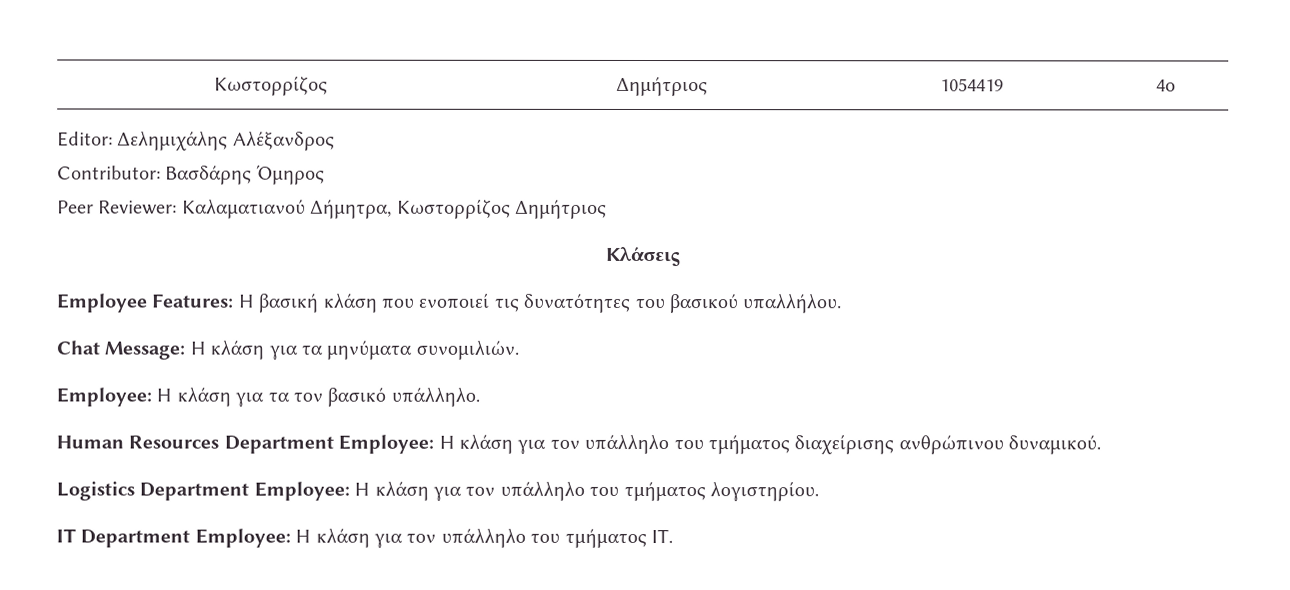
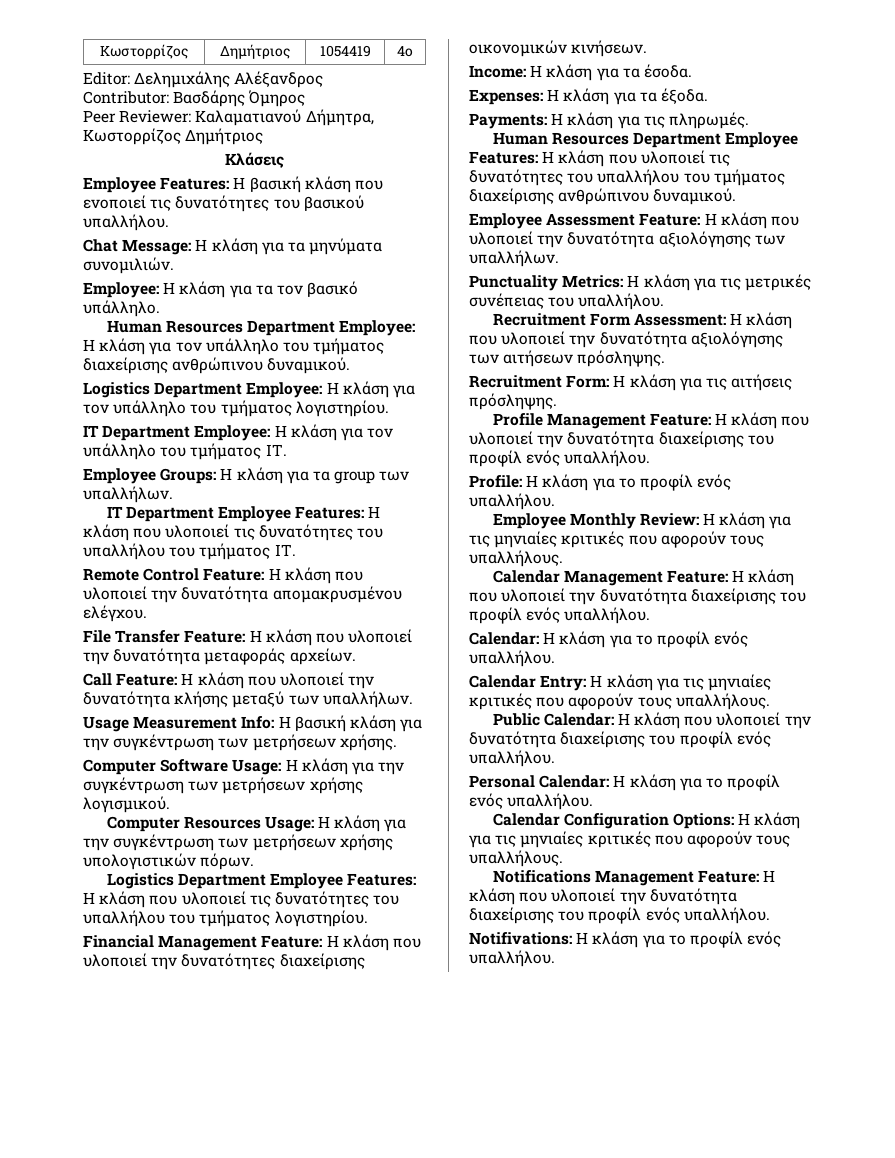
(673, 536) none -> [83,467,410,484] [83,486,173,503] [106,506,381,522] [83,524,383,541] [83,543,296,560] [83,567,363,584] [83,586,402,603] [83,605,147,622] [83,629,413,646] [83,648,356,665] [83,672,375,689] [83,691,413,708] [83,715,423,732] [83,734,397,751] [83,758,405,775] [83,777,363,794] [83,796,170,813] [106,815,407,832] [83,834,393,851] [83,853,255,870] [106,873,417,889] [83,891,400,908] [83,910,368,927] [83,934,421,951] [83,953,365,970] [469,40,648,57] [469,64,692,81] [469,88,708,105] [469,112,749,129] [492,132,799,148] [469,150,730,167] [469,169,785,186] [469,188,737,205] [469,212,799,229] [469,231,785,248] [469,250,559,267] [469,274,812,291] [469,293,665,310] [492,312,793,329] [469,331,783,348] [469,350,666,367] [469,374,793,391] [469,393,557,410] [492,412,810,429] [469,431,774,448] [469,450,651,467] [469,474,732,491] [469,493,555,510] [492,512,792,529] [469,531,764,548] [469,550,563,567] [492,569,795,586] [469,588,806,605] [469,607,651,624] [469,631,749,648] [469,650,555,667] [469,674,772,691] [469,693,770,710] [492,712,811,729] [469,731,771,748] [469,750,555,767] [469,774,781,791] [469,793,594,810] [492,812,801,829] [469,831,791,848] [469,850,563,867] [492,870,776,886] [469,888,737,905] [469,907,770,924] [469,931,782,948] [469,950,555,967] // Employee Groups: Η κλάση για τα group των υπαλλήλων. // IT Department Employee Features: Η κλάση που υλοποιεί τις δυνατότητες του υπαλλήλου του τμήματος IT. // Remote Control Feature: Η κλάση που υλοποιεί την δυνατότητα απομακρυσμένου ελέγχου. // File Transfer Feature: Η κλάση που υλοποιεί την δυνατότητα μεταφοράς αρχείων. // Call Feature: Η κλάση που υλοποιεί την δυνατότητα κλήσης μεταξύ των υπαλλήλων. // Usage Measurement Info: Η βασική κλάση για την συγκέντρωση των μετρήσεων χρήσης. // Computer Software Usage: Η κλάση για την συγκέντρωση των μετρήσεων χρήσης λογισμικού. // Computer Resources Usage: Η κλάση για την συγκέντρωση των μετρήσεων χρήσης υπολογιστικών πόρων. // Logistics Department Employee Features: Η κλάση που υλοποιεί τις δυνατότητες του υπαλλήλου του τμήματος λογιστηρίου. // Financial Management Feature: Η κλάση που υλοποιεί την δυνατότητες διαχείρισης οικονομικών κινήσεων. // Income: Η κλάση για τα έσοδα. // Expenses: Η κλάση για τα έξοδα. // Payments: Η κλάση για τις πληρωμές. // Human Resources Department Employee Features: Η κλάση που υλοποιεί τις δυνατότητες του υπαλλήλου του τμήματος διαχείρισης ανθρώπινου δυναμικού. // Employee Assessment Feature: Η κλάση που υλοποιεί την δυνατότητα αξιολόγησης των υπαλλήλων. // Punctuality Metrics: Η κλάση για τις μετρικές συνέπειας του υπαλλήλου. // Recruitment Form Assessment: Η κλάση που υλοποιεί την δυνατότητα αξιολόγησης των αιτήσεων πρόσληψης. // Recruitment Form: Η κλάση για τις αιτήσεις πρόσληψης. // Profile Management Feature: Η κλάση που υλοποιεί την δυνατότητα διαχείρισης του προφίλ ενός υπαλλήλου. // Profile: Η κλάση για το προφίλ ενός υπαλλήλου. // Employee Monthly Review: Η κλάση για τις μηνιαίες κριτικές που αφορούν τους υπαλλήλους. // Calendar Management Feature: Η κλάση που υλοποιεί την δυνατότητα διαχείρισης του προφίλ ενός υπαλλήλου. // Calendar: Η κλάση για το προφίλ ενός υπαλλήλου. // Calendar Entry: Η κλάση για τις μηνιαίες κριτικές που αφορούν τους υπαλλήλους. // Public Calendar: Η κλάση που υλοποιεί την δυνατότητα διαχείρισης του προφίλ ενός υπαλλήλου. // Personal Calendar: Η κλάση για το προφίλ ενός υπαλλήλου. // Calendar Configuration Options: Η κλάση για τις μηνιαίες κριτικές που αφορούν τους υπαλλήλους. // Notifications Management Feature: Η κλάση που υλοποιεί την δυνατότητα διαχείρισης του προφίλ ενός υπαλλήλου. // Notifivations: Η κλάση για το προφίλ ενός υπαλλήλου.

